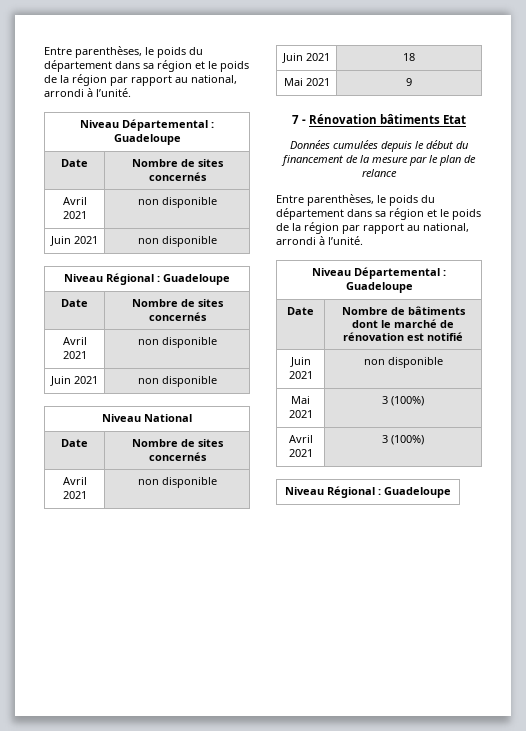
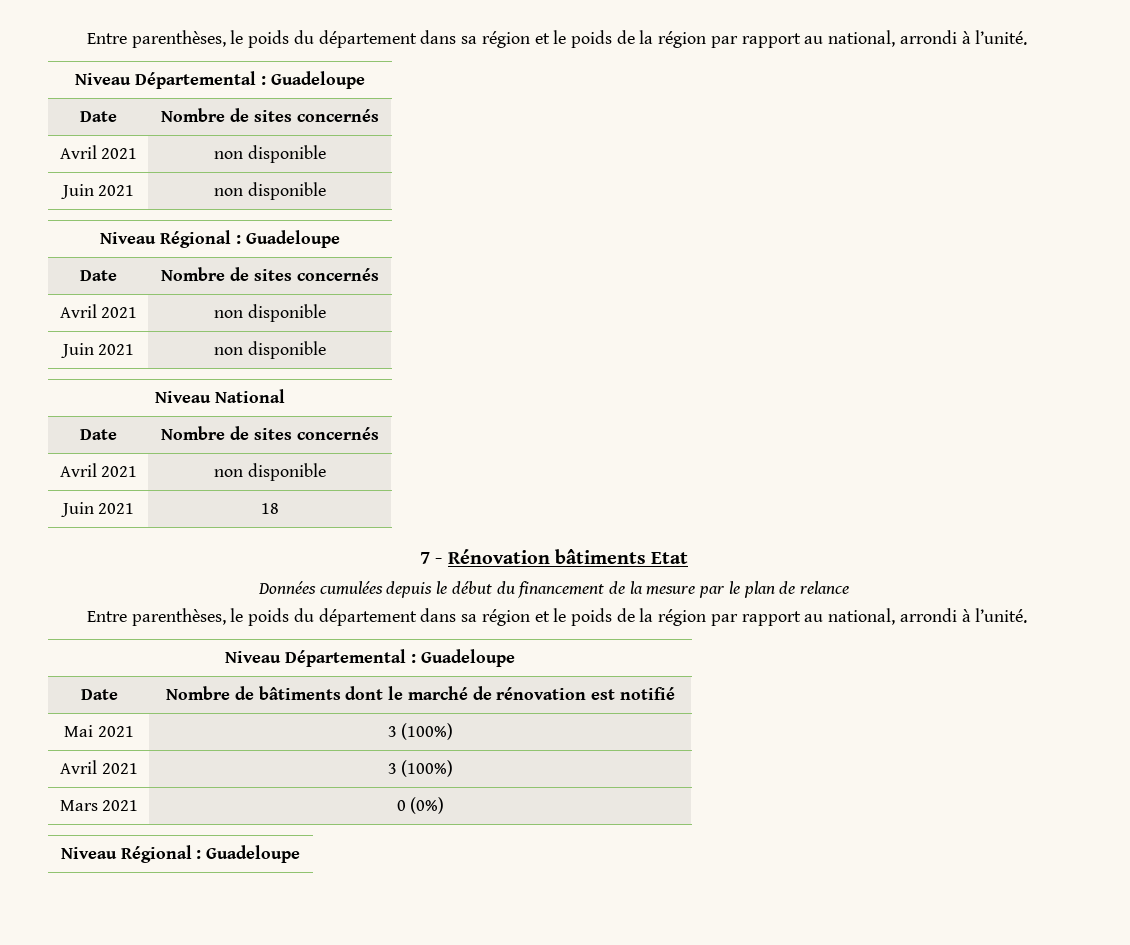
[283,78,330,86] [406,78,412,86] // Mai 2021 | 9 -> (279, 508) none
[289,357,311,367] [288,371,313,379] [363,357,443,368] // Juin 2021 | non disponible -> (675, 693) none
(424, 440) none -> [59,800,139,811] [396,797,445,814] // Mars 2021 | 0 (0%)

